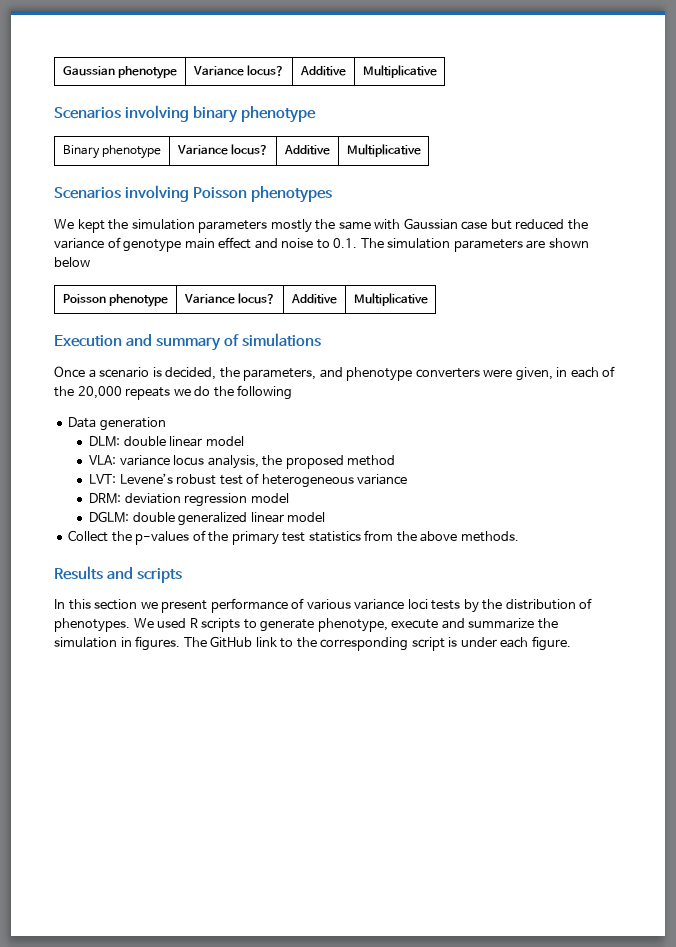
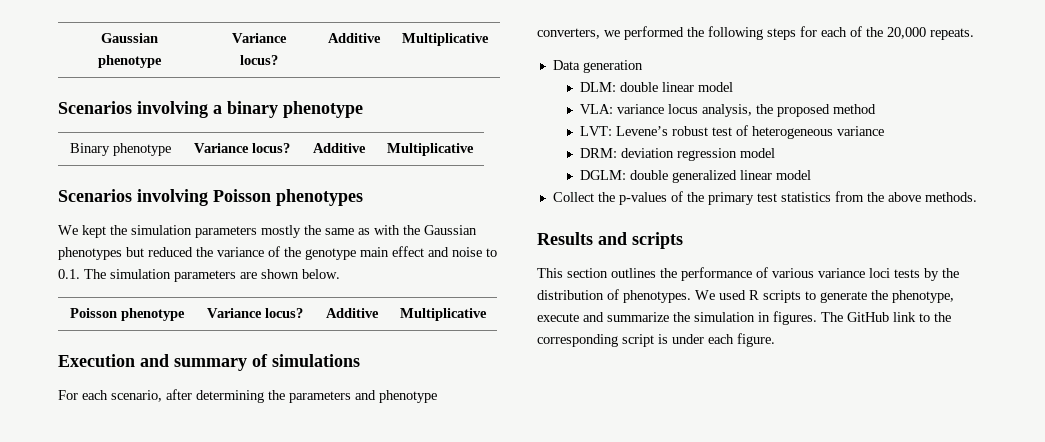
(189, 113) none -> [213,105,222,114] a
[374,218,488,230] with Gaussian case -> [358,225,477,235] [58,247,122,260] as with the Gaussian phenotypes
(121, 242) none -> [284,247,301,257] the
[54,257,90,267] below -> [302,269,340,279] below.
[54,366,616,381] [54,385,293,400] Once a scenario is decided, the parameters, and phenotype converters were given, in each of the 20,000 repeats we do the following -> [58,389,437,403] [537,26,974,40] For each scenario, after determining the parameters and phenotype converters, we performed the following steps for each of the 20,000 repeats.
[54,599,208,613] In this section we present -> [537,268,677,278] This section outlines the
(315, 625) none -> [871,290,888,300] the

